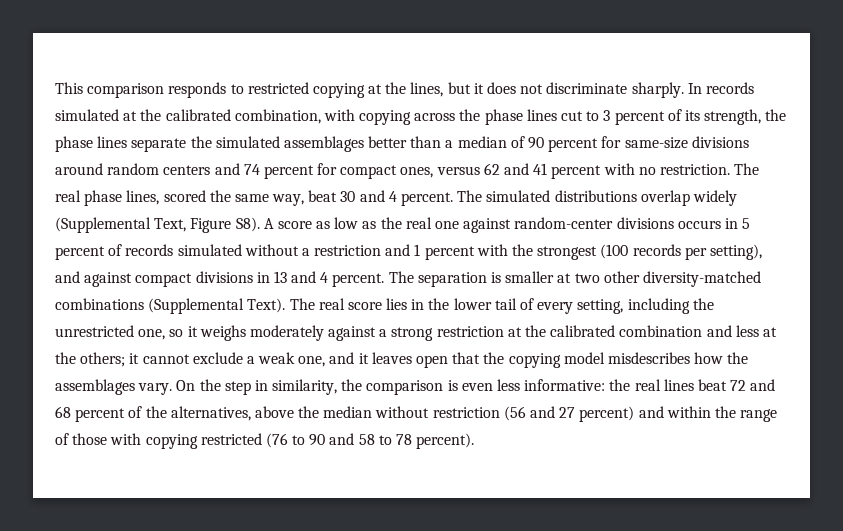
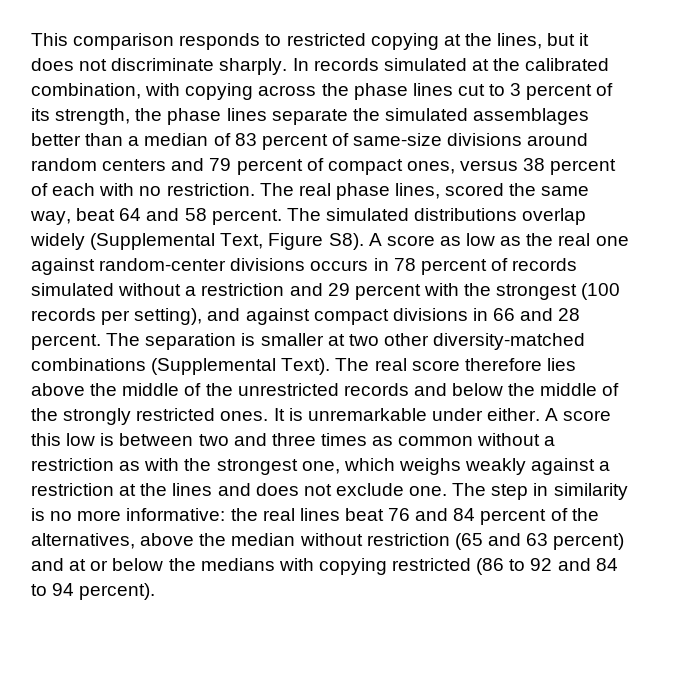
[528,136,622,152] 90 percent for -> [234,133,349,150] 83 percent of
[243,163,602,179] 74 percent for compact ones, versus 62 and 41 percent -> [209,158,617,175] [31,183,96,196] 79 percent of compact ones, versus 38 percent of each
[340,190,397,202] 30 and 4 -> [119,208,207,221] 64 and 58
[742,218,751,229] 5 -> [393,258,416,271] 78
[414,244,421,256] 1 -> [327,283,350,296] 29
[273,271,329,283] 13 and 4 -> [493,308,581,321] 66 and 28
[386,298,714,314] [55,325,324,341] lies in the lower tail of every setting, including the unrestricted one, so it weighs moderately -> [464,358,576,371] [31,383,620,396] [31,408,612,425] [31,433,556,446] [31,458,527,475] therefore lies above the middle of the unrestricted records and below the middle of the strongly restricted ones. It is unremarkable under either. A score this low is between two and three times as common without a restriction as with the strongest one, which weighs weakly
[391,327,434,341] strong -> (611, 466) none
[550,325,777,337] [55,352,749,368] [55,379,521,395] calibrated combination and less at the others; it cannot exclude a weak one, and it leaves open that the copying model misdescribes how the assemblages vary. On the step in similarity, the comparison is even less -> [172,483,628,500] [31,508,122,521] lines and does not exclude one. The step in similarity is no more
[730,379,776,391] [55,406,71,418] 72 and 68 -> [388,508,476,521] 76 and 84
[503,406,778,422] [55,433,413,449] (56 and 27 percent) and within the range of those with copying restricted (76 to 90 and 58 to 78 -> [454,533,625,550] [31,558,618,575] [31,583,75,596] (65 and 63 percent) and at or below the medians with copying restricted (86 to 92 and 84 to 94

